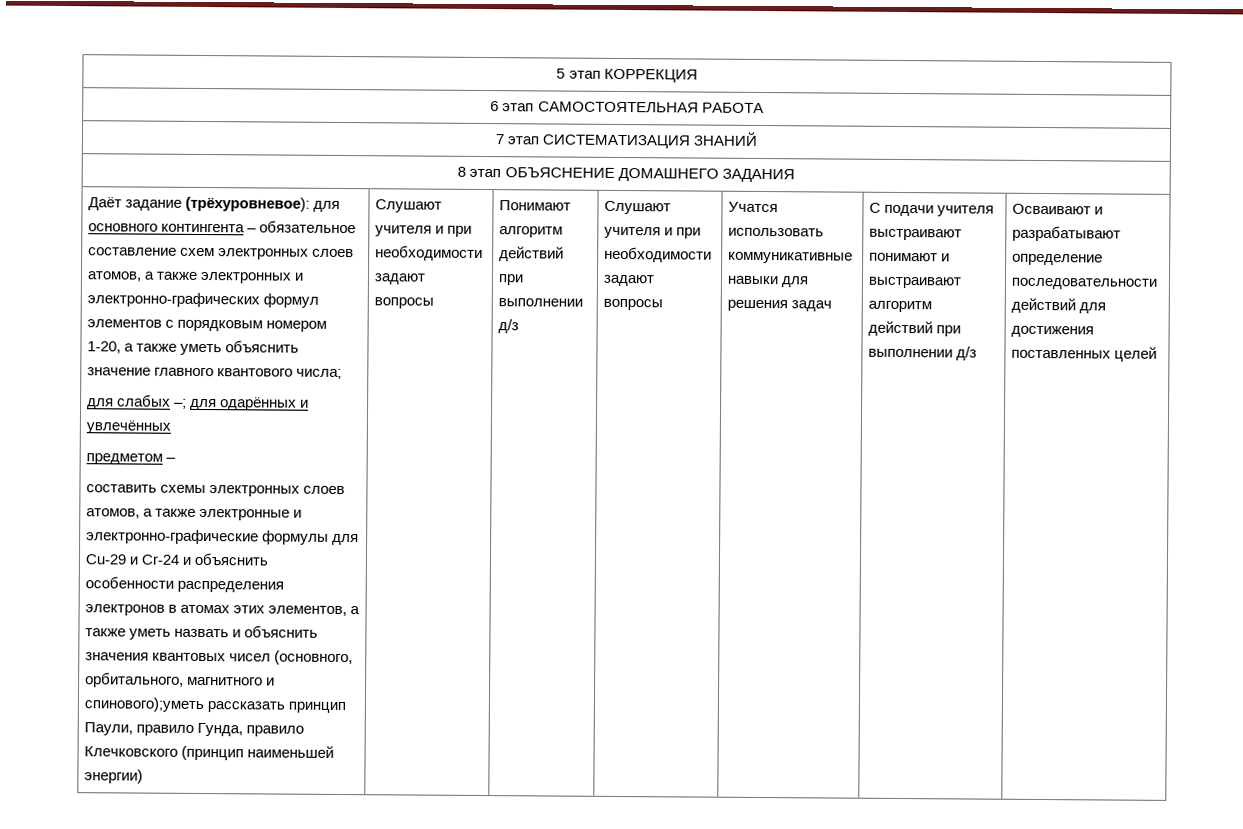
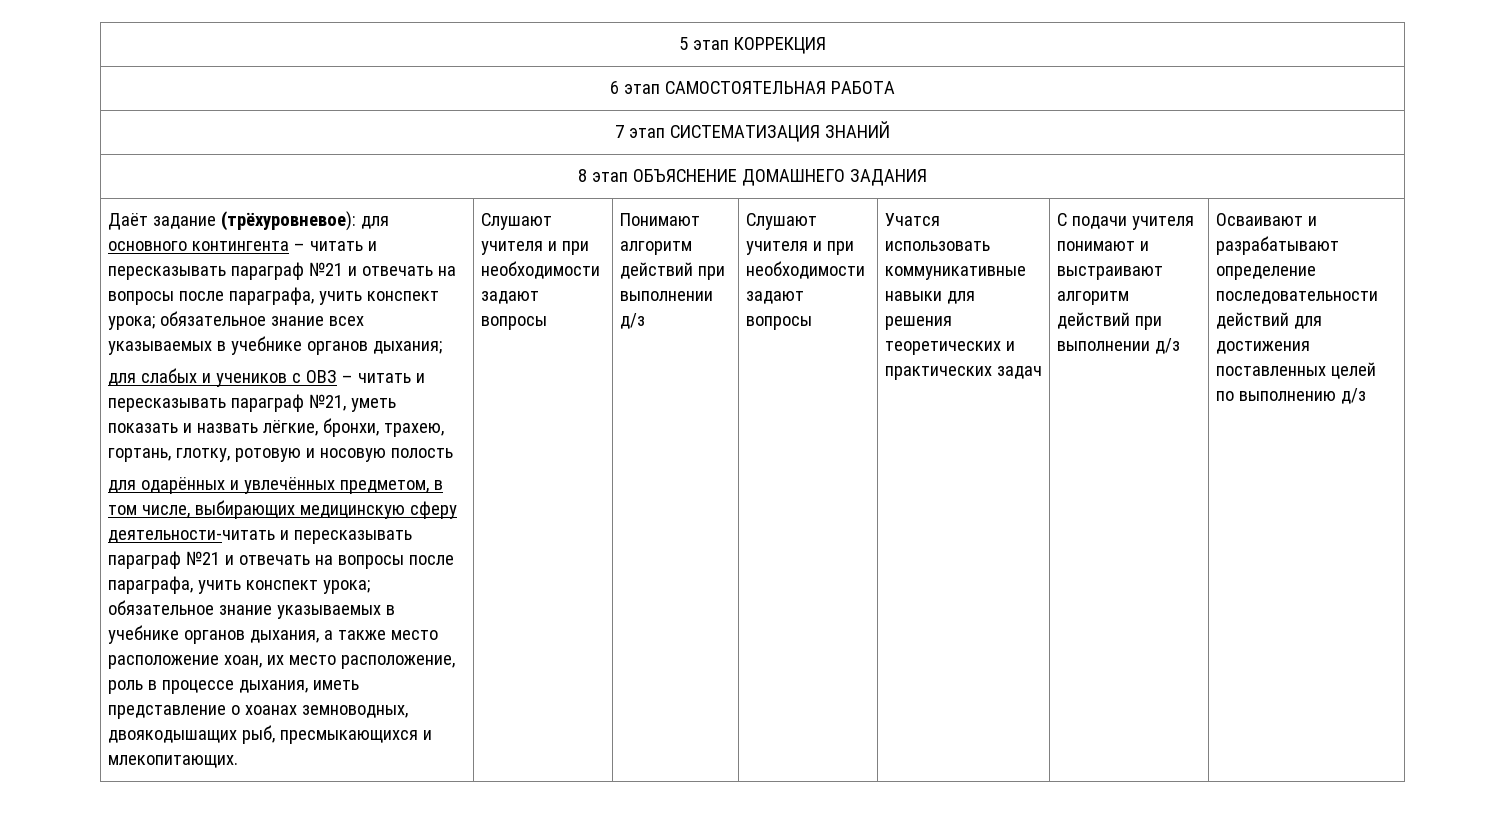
[259,220,357,234] [88,247,355,260] [87,271,305,284] [87,292,320,308] [87,319,328,332] [87,340,300,356] [87,367,343,380] [87,394,310,411] [86,420,172,434] [86,453,177,465] [86,484,346,497] [86,508,303,521] [86,529,360,546] [85,552,269,566] [85,576,285,593] [85,604,361,617] [85,625,319,640] [85,650,354,666] [85,672,276,688] [84,697,347,714] [84,722,305,737] [84,745,335,761] [84,769,144,784] обязательное составление схем электронных слоев атомов, а также электронных и электронно-графических формул элементов с порядковым номером 1-20, а также уметь объяснить значение главного квантового числа; // для слабых –; для одарённых и увлечённых // предметом – // составить схемы электронных слоев атомов, а также электронные и электронно-графические формулы для Cu-29 и Cr-24 и объяснить особенности распределения электронов в атомах этих элементов, а также уметь назвать и объяснить значения квантовых чисел (основного, орбитального, магнитного и спинового);уметь рассказать принцип Паули, правило Гунда, правило Клечковского (принцип наименьшей энергии) -> [309,241,377,251] [107,262,456,280] [107,287,439,305] [107,311,364,330] [107,336,442,355] [107,368,425,387] [107,394,396,412] [107,418,444,437] [107,448,453,462] [107,477,443,494] [107,500,457,519] [107,530,412,544] [107,551,454,569] [107,576,370,594] [107,600,395,619] [107,625,438,644] [107,655,455,669] [107,680,359,694] [107,705,408,719] [107,725,432,744] [107,755,238,768] читать и пересказывать параграф №21 и отвечать на вопросы после параграфа, учить конспект урока; обязательное знание всех указываемых в учебнике органов дыхания; // для слабых и учеников с ОВЗ – читать и пересказывать параграф №21, уметь показать и назвать лёгкие, бронхи, трахею, гортань, глотку, ротовую и носовую полость // для одарённых и увлечённых предметом, в том числе, выбирающих медицинскую сферу деятельности-читать и пересказывать параграф №21 и отвечать на вопросы после параграфа, учить конспект урока; обязательное знание указываемых в учебнике органов дыхания, а также место расположение хоан, их место расположение, роль в процессе дыхания, иметь представление о хоанах земноводных, двоякодышащих рыб, пресмыкающихся и млекопитающих.
(789, 305) none -> [884,341,1015,355] [884,366,992,380] теоретических и практических
[869,228,963,241] выстраивают -> (1194, 223) none
(1158, 354) none -> [1215,388,1366,404] по выполнению д/з

